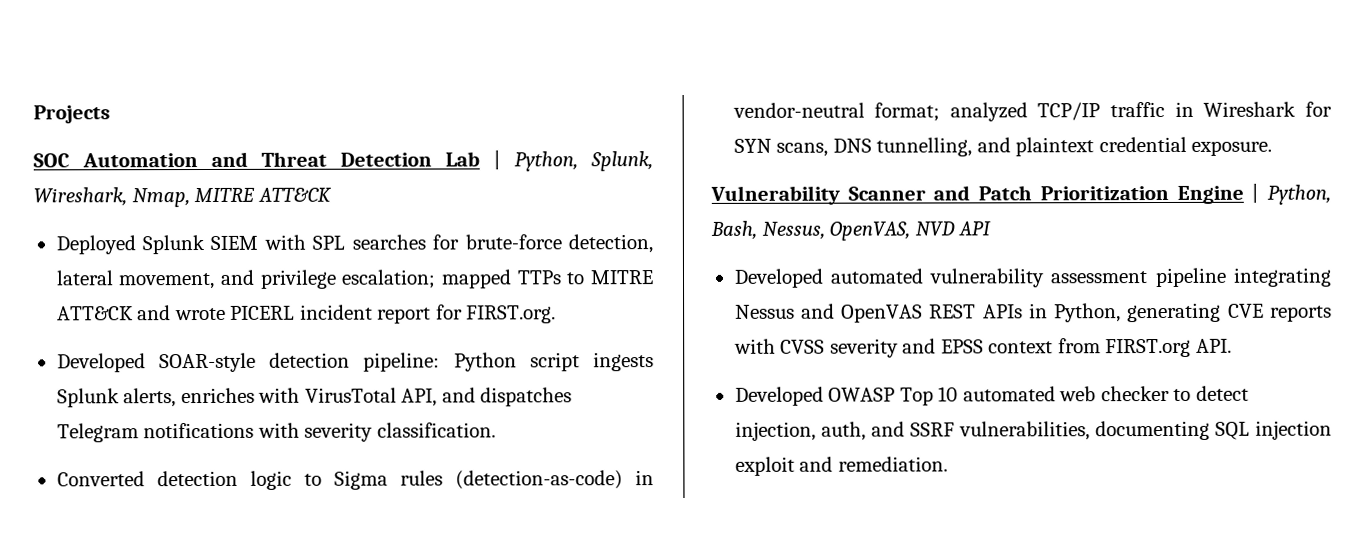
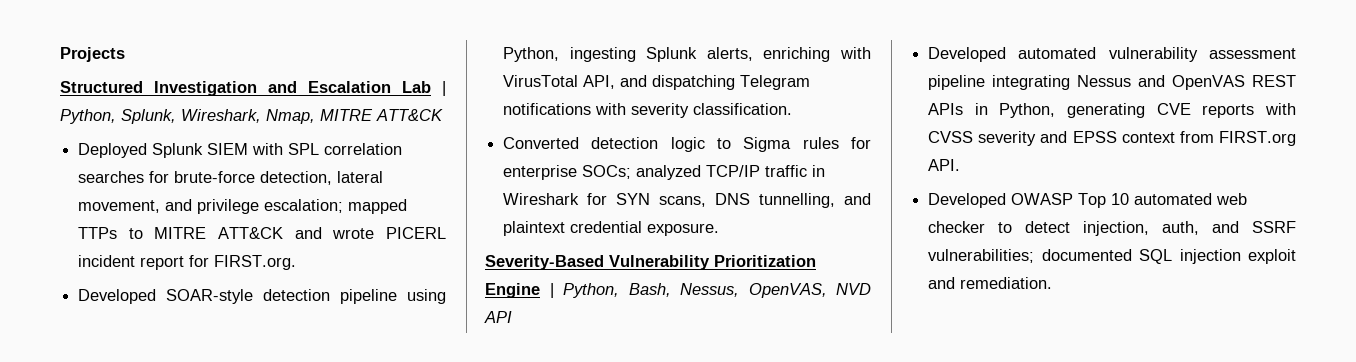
[33,151,432,168] SOC Automation and Threat Detection -> [60,81,391,96] Structured Investigation and Escalation
(346, 242) none -> [324,143,403,155] correlation
[363,352,655,372] pipeline: Python script ingests -> [340,289,446,304] [503,47,636,62] pipeline using Python, ingesting
[180,387,255,404] enriches -> [763,47,831,62] enriching
[480,387,573,407] dispatches -> [652,75,736,90] dispatching
[454,470,655,490] [732,102,941,122] (detection-as-code) in vendor-neutral format; -> [851,137,871,149] [503,165,632,180] for enterprise SOCs;
[710,185,1033,205] Vulnerability Scanner and Patch -> [485,255,710,270] Severity-Based Vulnerability
[958,420,1210,441] vulnerabilities, documenting -> [928,249,1132,263] vulnerabilities; documented

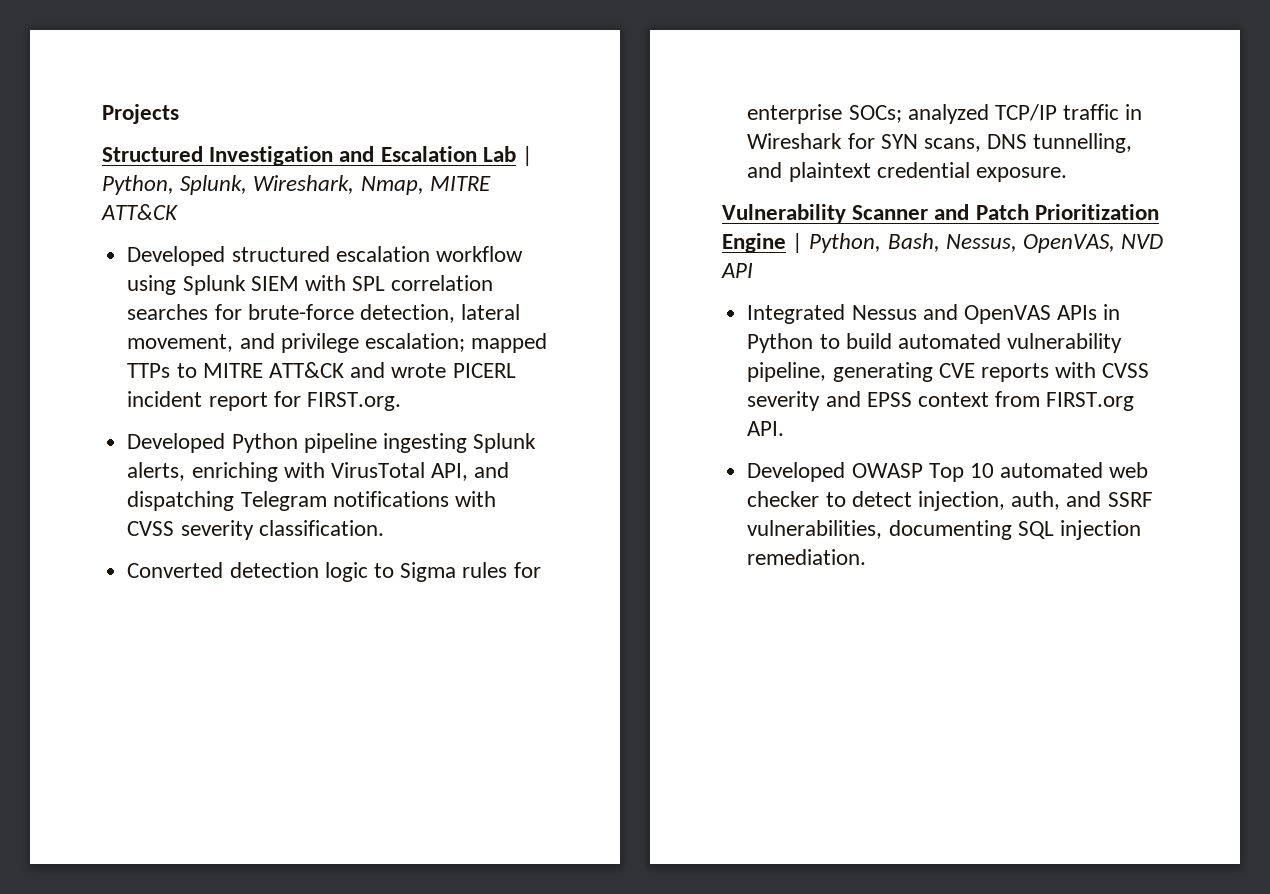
[78,143,148,158] Deployed -> [127,246,523,266] [127,275,177,295] Developed structured escalation workflow using
[166,289,446,304] [503,47,560,62] SOAR-style detection pipeline using Python, -> [231,433,377,453] Python pipeline
(627, 109) none -> [127,521,175,536] CVSS
[485,255,710,270] Severity-Based Vulnerability -> [722,204,1029,224] Vulnerability Scanner and Patch
[928,47,1296,62] [928,75,1071,90] Developed automated vulnerability assessment pipeline integrating -> [747,304,846,324] Integrated
[1252,75,1296,87] REST -> (1051, 314) none
[999,103,1056,118] Python, -> [747,333,1123,353] [747,362,827,382] Python to build automated vulnerability pipeline,
[928,249,1296,264] [928,277,956,289] vulnerabilities; documented SQL injection exploit and -> [747,520,1141,540] vulnerabilities, documenting SQL injection

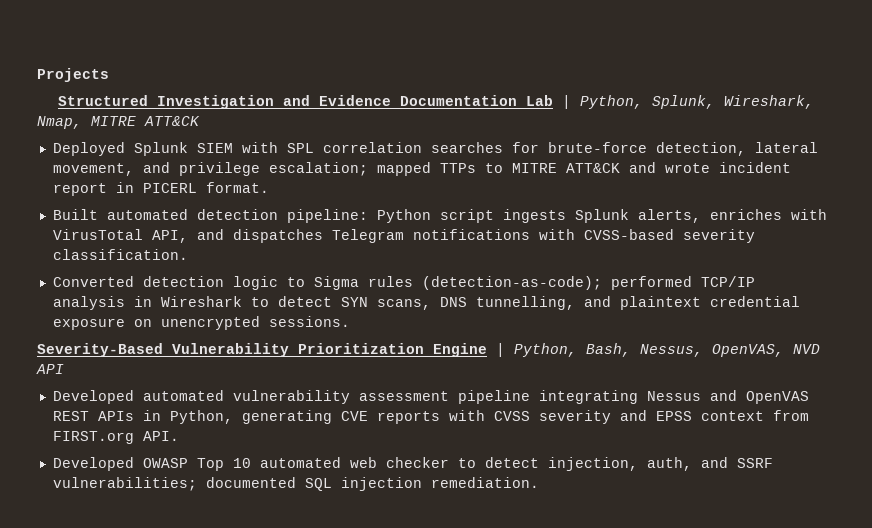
[380,146,477,162] Escalation -> [319,95,518,106] Evidence Documentation
[127,246,523,266] [127,275,177,295] Developed structured escalation workflow using -> [52,142,125,156] Deployed
[452,363,516,378] PICERL -> (710, 168) none
[273,391,401,411] [127,433,467,453] for FIRST.org. // Developed Python pipeline ingesting -> [115,182,269,193] [52,209,566,223] in PICERL format. // Built automated detection pipeline: Python script ingests
[191,462,278,482] enriching -> [709,209,782,220] enriches
[127,491,235,511] dispatching -> [232,229,323,243] dispatches
[127,521,175,536] CVSS -> [583,229,674,240] CVSS-based
[513,562,541,578] [747,104,1143,124] [747,133,875,149] for enterprise SOCs; analyzed TCP/IP traffic in Wireshark for -> [421,276,755,290] [52,296,332,310] (detection-as-code); performed TCP/IP analysis in Wireshark to detect
[975,167,1067,182] [722,204,1029,224] exposure. // Vulnerability Scanner and Patch -> [52,316,350,330] [37,343,289,357] exposure on unencrypted sessions. // Severity-Based Vulnerability
[747,304,846,324] Integrated -> [52,390,638,404] Developed automated vulnerability assessment pipeline integrating
(1051, 314) none -> [52,411,89,421] REST
[747,333,1123,353] [747,362,827,382] Python to build automated vulnerability pipeline, -> [169,410,233,424] Python,
[747,520,1012,540] vulnerabilities, documenting -> [52,477,296,491] vulnerabilities; documented

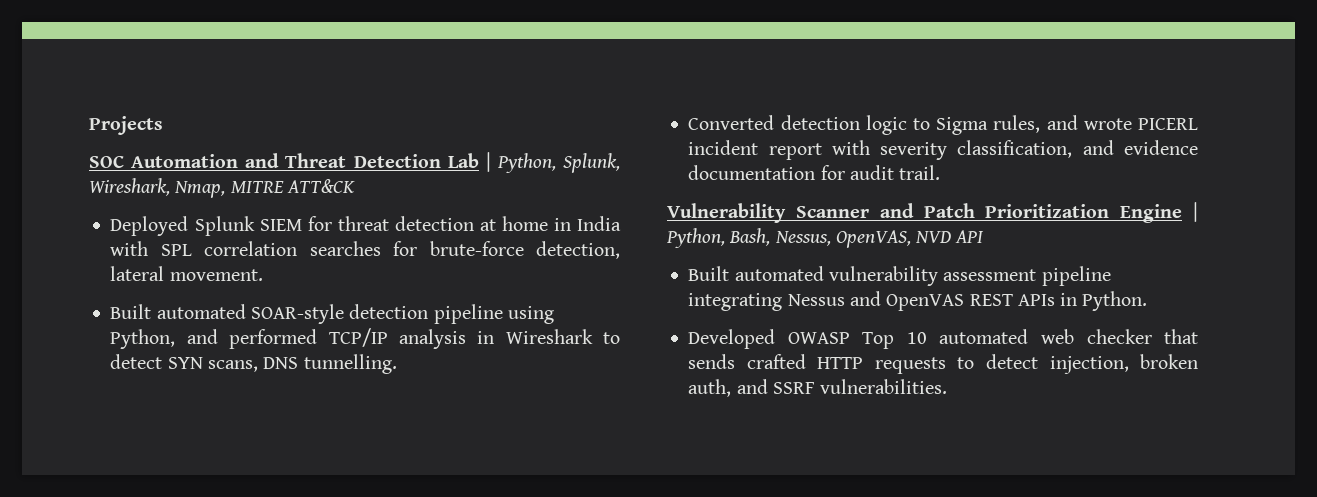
[58,95,518,109] Structured Investigation and Evidence Documentation -> [89,153,441,168] SOC Automation and Threat Detection
(233, 148) none -> [307,216,622,231] for threat detection at home in India
[52,162,791,176] [52,182,269,196] [52,209,827,223] [52,229,755,243] [52,249,188,260] [52,276,602,290] movement, and privilege escalation; mapped TTPs to MITRE ATT&CK and wrote incident report in PICERL format. // Built automated detection pipeline: Python script ingests Splunk alerts, enriches with VirusTotal API, and dispatches Telegram notifications with CVSS-based severity classification. // Converted detection logic to Sigma rules (detection-as-code); -> [169,269,263,281] [110,304,554,324] [110,329,218,349] movement. // Built automated SOAR-style detection pipeline using Python, and
[475,296,800,310] [52,316,350,330] [37,343,289,357] tunnelling, and plaintext credential exposure on unencrypted sessions. // Severity-Based Vulnerability -> [303,354,397,374] [688,115,1198,135] [688,140,1198,160] [688,165,941,180] [667,203,975,223] tunnelling. // Converted detection logic to Sigma rules, and wrote PICERL incident report with severity classification, and evidence documentation for audit trail. // Vulnerability Scanner and Patch
[52,390,134,404] Developed -> [688,266,730,281] Built
[169,410,809,424] [52,431,179,444] Python, generating CVE reports with CVSS severity and EPSS context from FIRST.org API. -> [1082,291,1148,311] Python.
(449, 462) none -> [1164,329,1198,344] [688,354,946,374] that sends crafted HTTP requests
(638, 464) none -> [1140,354,1198,369] broken
[52,477,539,491] vulnerabilities; documented SQL injection remediation. -> [820,379,948,394] vulnerabilities.

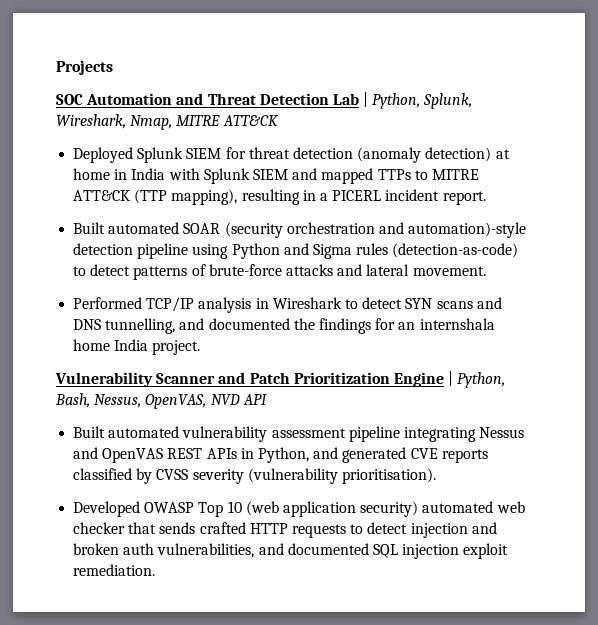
(474, 223) none -> [357,147,492,163] (anomaly detection)
[160,241,620,259] [110,266,263,281] [110,304,554,324] [110,329,318,349] SPL correlation searches for brute-force detection, lateral movement. // Built automated SOAR-style detection pipeline using Python, and performed -> [203,168,479,184] [73,189,486,205] [73,222,527,238] [73,243,519,259] [73,264,486,280] [73,297,143,309] Splunk SIEM and mapped TTPs to MITRE ATT&CK (TTP mapping), resulting in a PICERL incident report. // Built automated SOAR (security orchestration and automation)-style detection pipeline using Python and Sigma rules (detection-as-code) to detect patterns of brute-force attacks and lateral movement. // Performed
[207,354,397,374] [688,115,1198,135] [688,140,1198,160] [688,165,941,180] scans, DNS tunnelling. // Converted detection logic to Sigma rules, and wrote PICERL incident report with severity classification, and evidence documentation for audit trail. -> [436,297,502,309] [73,318,495,334] [73,339,201,355] scans and DNS tunnelling, and documented the findings for an internshala home India project.
[1082,291,1148,311] Python. -> [257,447,488,463] [73,468,436,484] Python, and generated CVE reports classified by CVSS severity (vulnerability prioritisation).
(927, 338) none -> [245,501,419,517] (web application security)
[1049,354,1198,374] [688,379,948,397] injection, broken auth, and SSRF vulnerabilities. -> [410,522,497,538] [73,543,509,559] [73,564,156,576] injection and broken auth vulnerabilities, and documented SQL injection exploit remediation.

